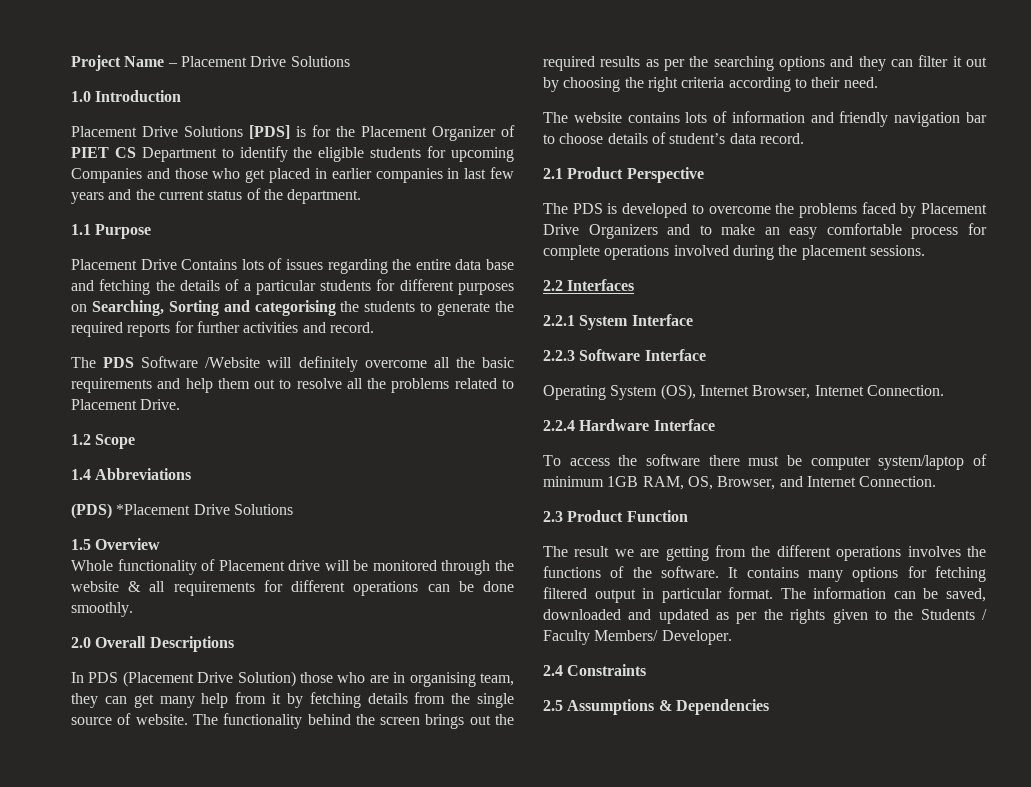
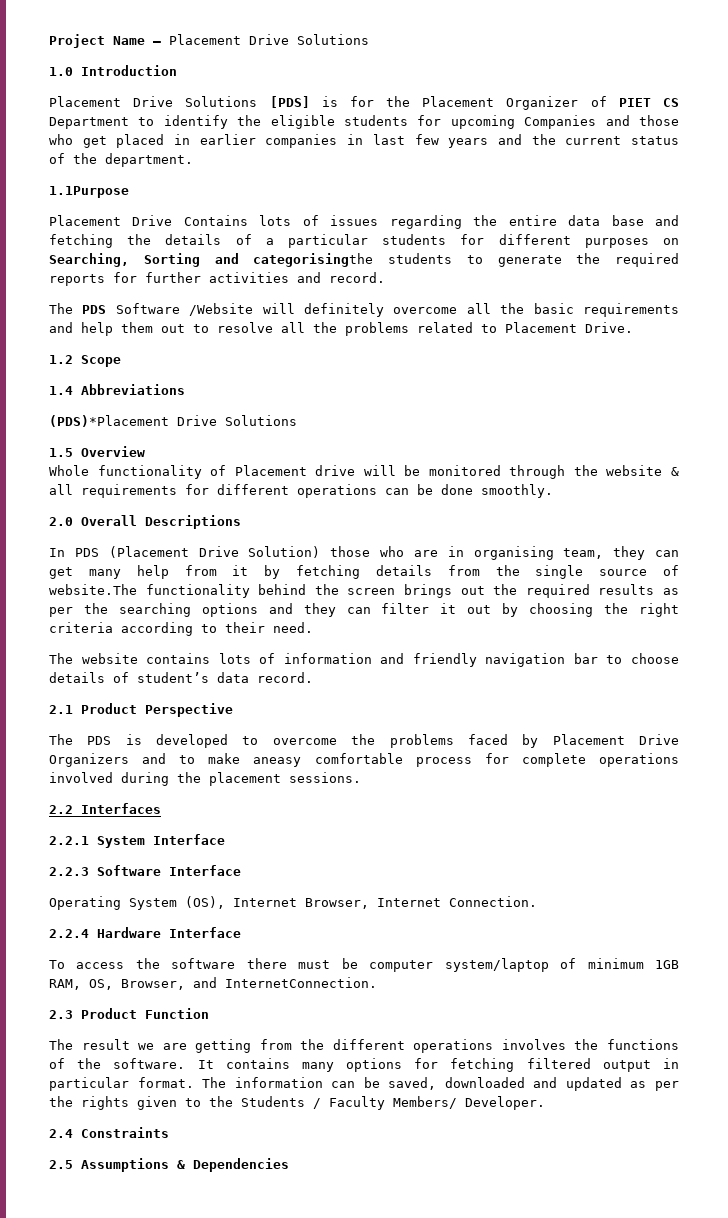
[71,224,152,239] 1.1 Purpose -> [49,186,129,198] 1.1Purpose
[254,300,360,316] categorising the -> [253,253,374,267] categorisingthe
[71,503,191,519] (PDS) *Placement -> [49,415,169,427] (PDS)*Placement
[135,714,218,725] website. The -> [49,584,137,595] website.The
[764,227,818,239] an easy -> [253,757,302,767] aneasy
[806,476,937,487] Internet Connection. -> [225,977,377,988] InternetConnection.

